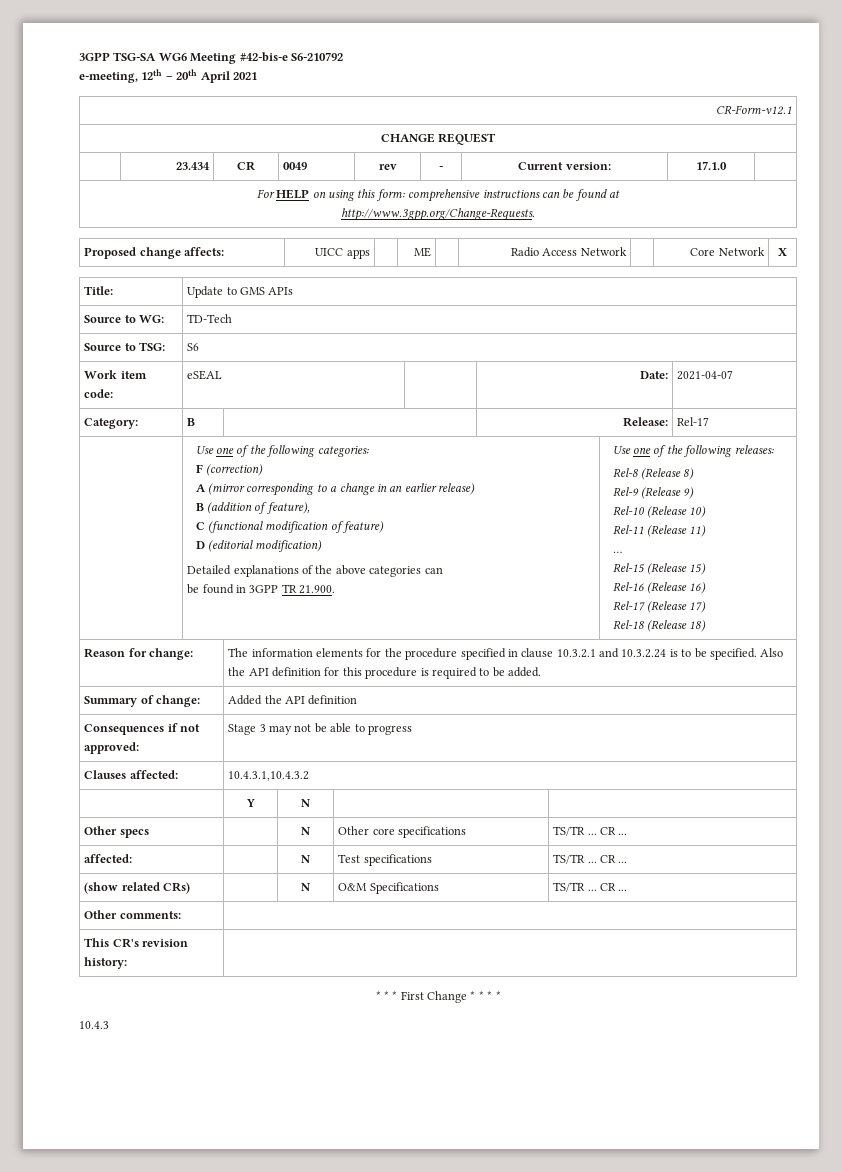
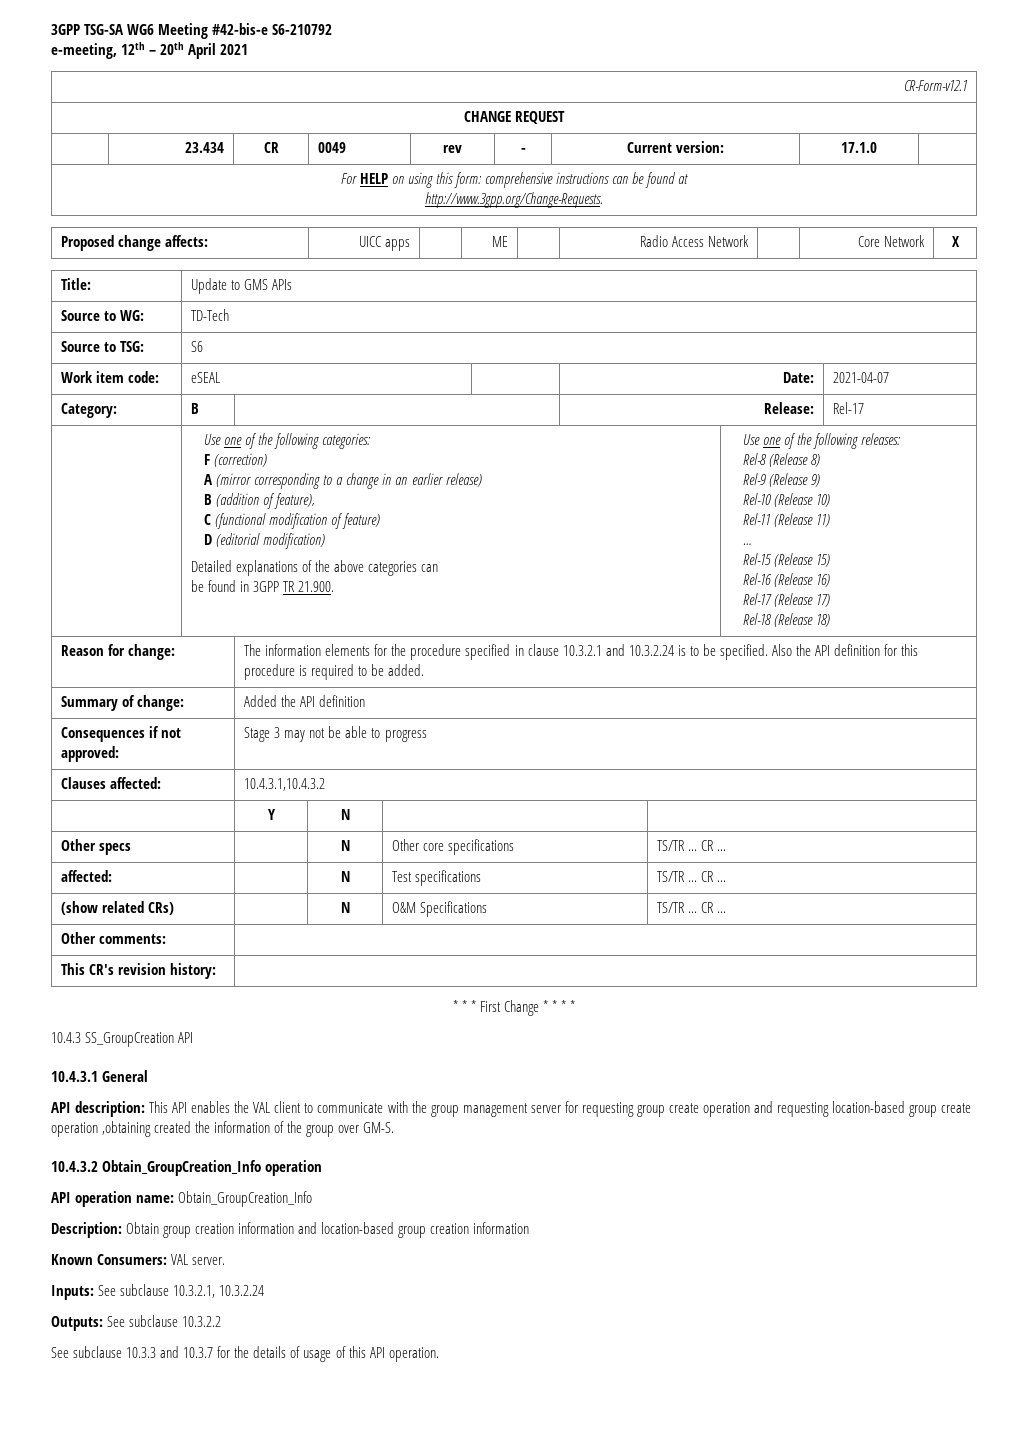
(109, 1025) none -> [85,1032,194,1047] [51,1070,149,1082] [51,1101,972,1117] [51,1121,395,1137] [51,1160,323,1176] [51,1191,313,1207] [51,1222,530,1238] [51,1254,226,1265] [51,1284,265,1300] [51,1315,222,1331] [51,1346,439,1362] SS_GroupCreation API // 10.4.3.1 General // API description: This API enables the VAL client to communicate with the group management server for requesting group create operation and requesting location-based group create operation ,obtaining created the information of the group over GM-S. // 10.4.3.2 Obtain_GroupCreation_Info operation // API operation name: Obtain_GroupCreation_Info // Description: Obtain group creation information and location-based group creation information // Known Consumers: VAL server. // Inputs: See subclause 10.3.2.1, 10.3.2.24 // Outputs: See subclause 10.3.2.2 // See subclause 10.3.3 and 10.3.7 for the details of usage of this API operation.

